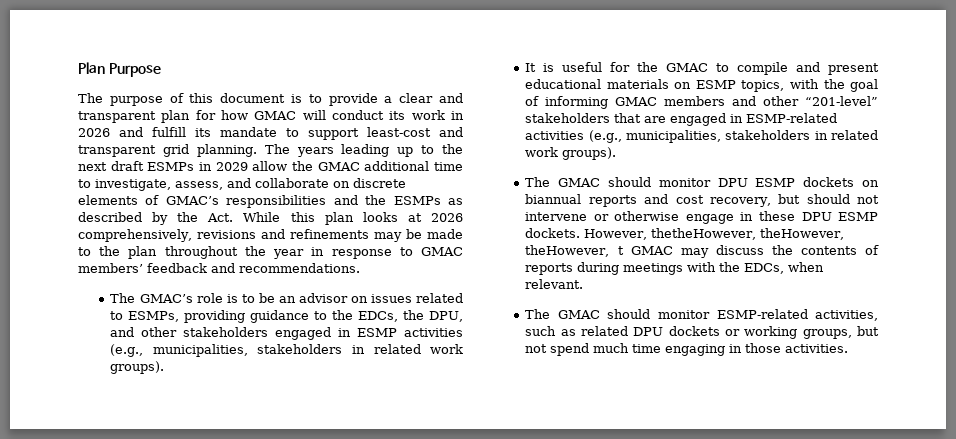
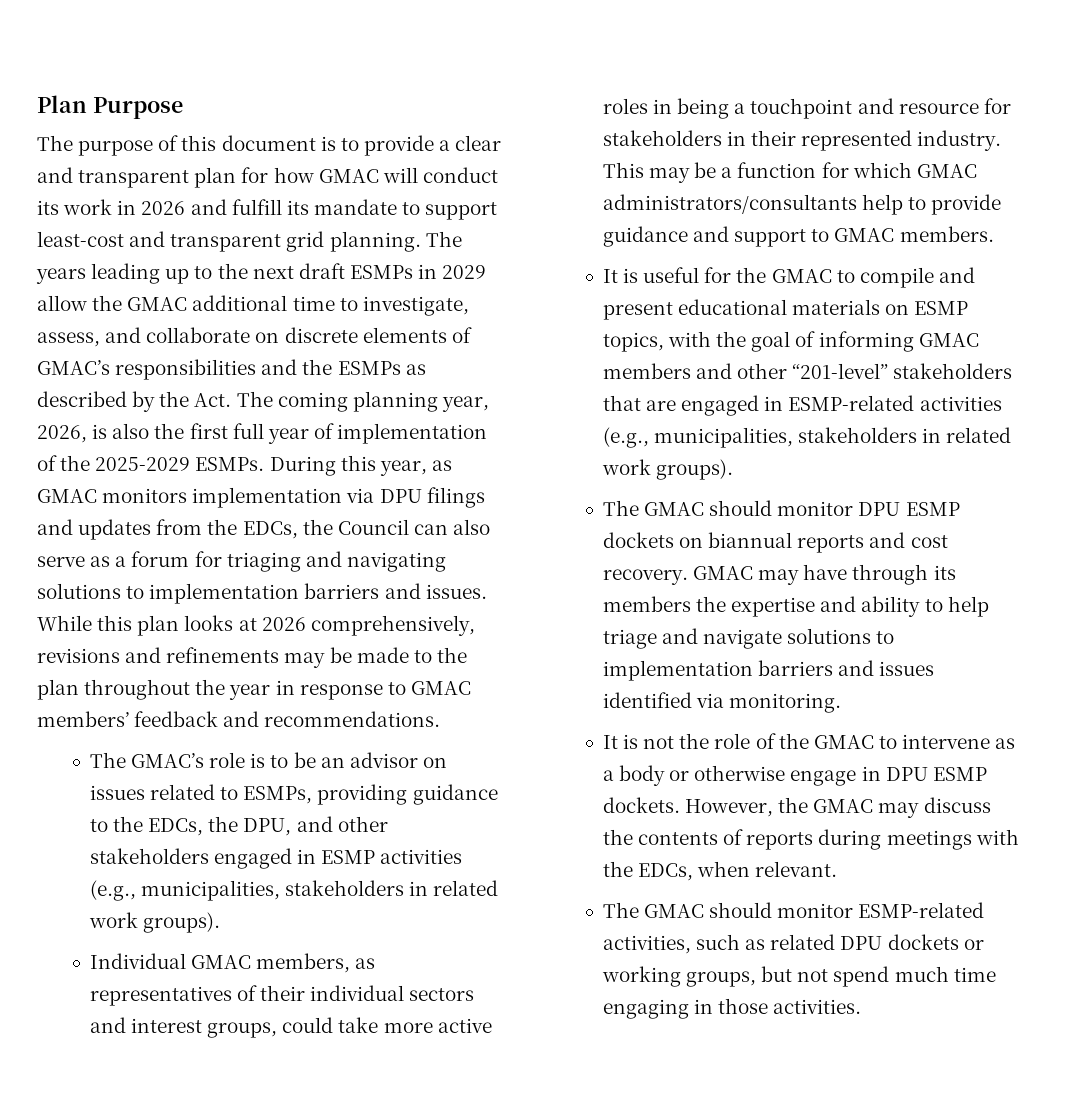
(234, 217) none -> [236,391,489,412] [37,423,488,444] [37,455,452,476] [37,487,485,508] [37,519,491,540] [37,551,446,572] [37,583,487,604] The coming planning year, 2026, is also the first full year of implementation of the 2025-2029 ESMPs. During this year, as GMAC monitors implementation via DPU filings and updates from the EDCs, the Council can also serve as a forum for triaging and navigating solutions to implementation barriers and issues.
(165, 367) none -> [89,953,376,973] [89,985,475,1006] [89,1017,492,1038] [602,98,1011,119] [602,130,1002,151] [602,162,977,183] [602,194,1002,215] [602,226,994,247] // Individual GMAC members, as representatives of their individual sectors and interest groups, could take more active roles in being a touchpoint and resource for stakeholders in their represented industry. This may be a function for which GMAC administrators/consultants help to provide guidance and support to GMAC members.
[709,194,879,207] [525,212,588,221] recovery, but should not intervene -> [602,564,956,585] [602,596,989,617] [602,628,895,649] [602,660,935,681] [602,692,842,713] [602,733,1016,749] [602,765,666,786] recovery. GMAC may have through its members the expertise and ability to help triage and navigate solutions to implementation barriers and issues identified via monitoring. // It is not the role of the GMAC to intervene as a body
[758,211,795,221] these -> (881, 773) none
[651,228,845,240] [525,245,624,257] thetheHowever, theHowever, theHowever, t -> [778,797,809,813] the

